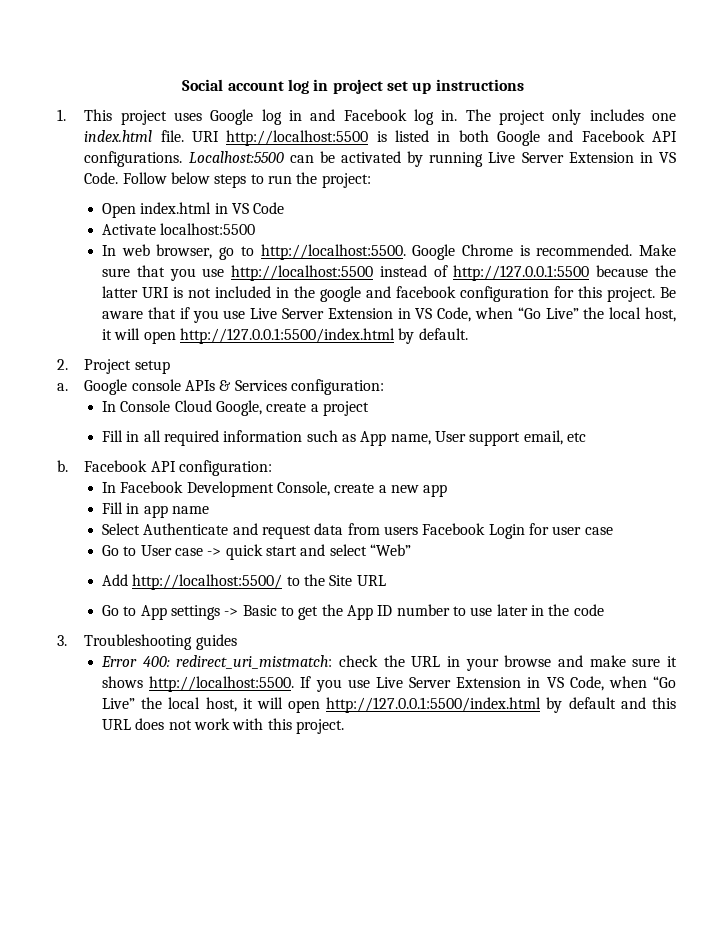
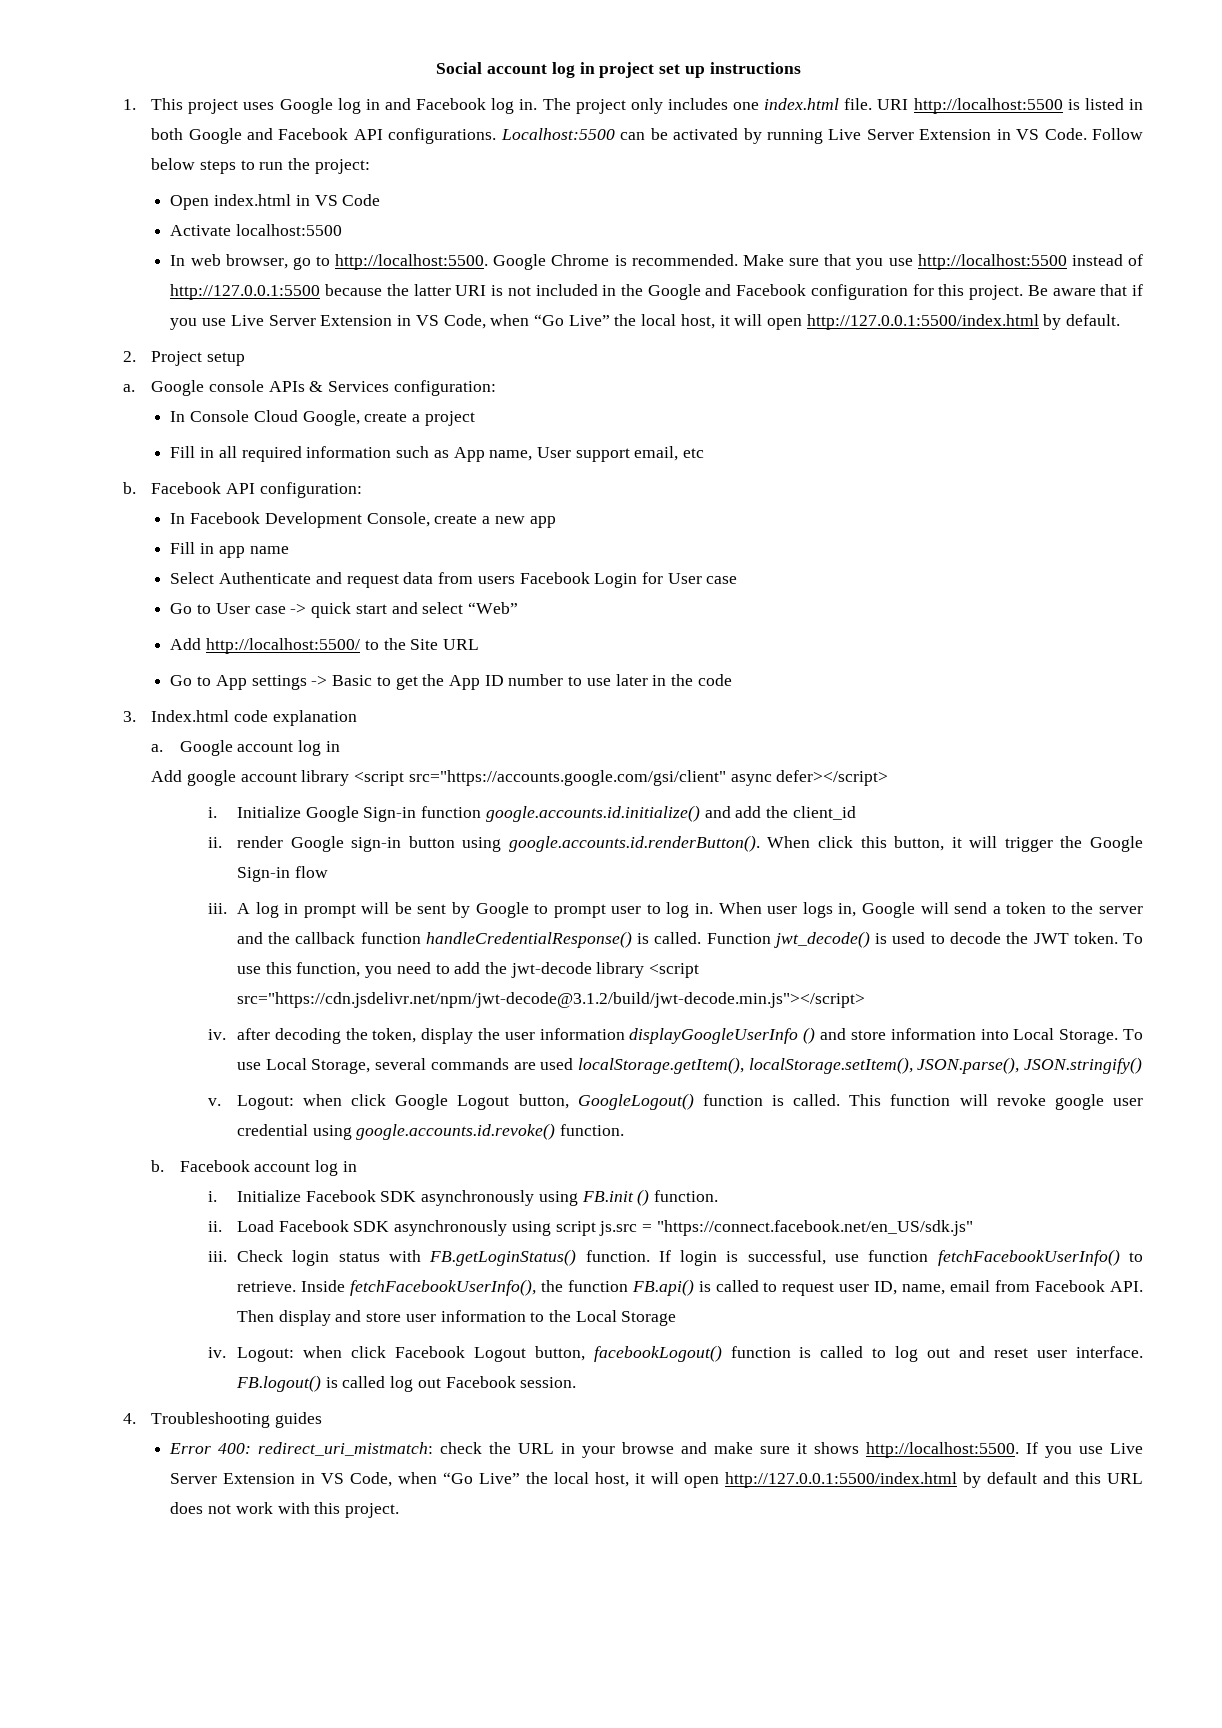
[320,286,457,302] google and facebook -> [647,284,807,300] Google and Facebook
[552,526,582,535] user -> [667,573,702,584] User
(68, 640) none -> [151,710,357,726] [151,740,340,756] [151,770,889,786] [208,805,856,822] [208,835,1143,852] [236,866,328,882] [208,902,1143,918] [236,931,1143,948] [236,962,700,978] [236,992,865,1008] [208,1027,1143,1044] [236,1057,1143,1074] [208,1093,1144,1110] [236,1123,625,1140] [151,1160,357,1176] [208,1189,719,1206] [208,1220,973,1236] [208,1249,1143,1266] [236,1279,1143,1296] [236,1310,677,1326] [208,1345,1143,1362] [235,1375,577,1392] [122,1413,136,1424] Index.html code explanation // a. Google account log in // Add google account library <script src="https://accounts.google.com/gsi/client" async defer></script> // i. Initialize Google Sign-in function google.accounts.id.initialize() and add the client_id // ii. render Google sign-in button using google.accounts.id.renderButton(). When click this button, it will trigger the Google Sign-in flow // iii. A log in prompt will be sent by Google to prompt user to log in. When user logs in, Google will send a token to the server and the callback function handleCredentialResponse() is called. Function jwt_decode() is used to decode the JWT token. To use this function, you need to add the jwt-decode library <script src="https://cdn.jsdelivr.net/npm/jwt-decode@3.1.2/build/jwt-decode.min.js"></script> // iv. after decoding the token, display the user information displayGoogleUserInfo () and store information into Local Storage. To use Local Storage, several commands are used localStorage.getItem(), localStorage.setItem(), JSON.parse(), JSON.stringify() // v. Logout: when click Google Logout button, GoogleLogout() function is called. This function will revoke google user credential using google.accounts.id.revoke() function. // b. Facebook account log in // i. Initialize Facebook SDK asynchronously using FB.init () function. // ii. Load Facebook SDK asynchronously using script js.src = "https://connect.facebook.net/en_US/sdk.js" // iii. Check login status with FB.getLoginStatus() function. If login is successful, use function fetchFacebookUserInfo() to retrieve. Inside fetchFacebookUserInfo(), the function FB.api() is called to request user ID, name, email from Facebook API. Then display and store user information to the Local Storage // iv. Logout: when click Facebook Logout button, facebookLogout() function is called to log out and reset user interface. FB.logout() is called log out Facebook session. // 4.

